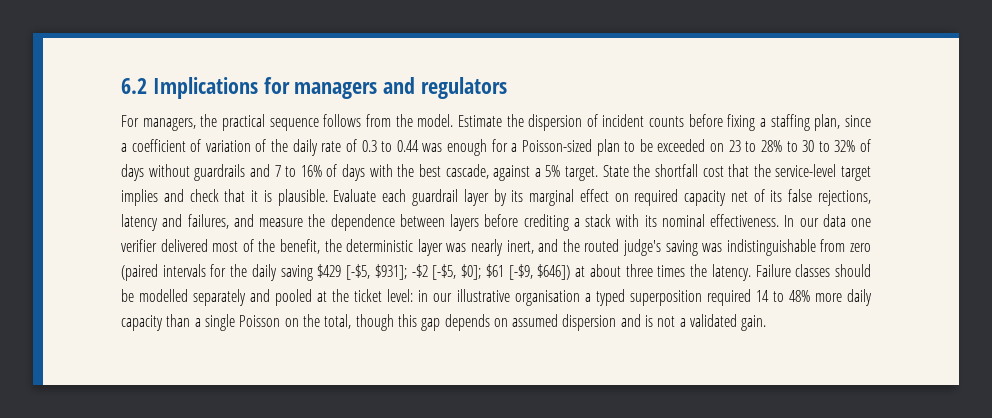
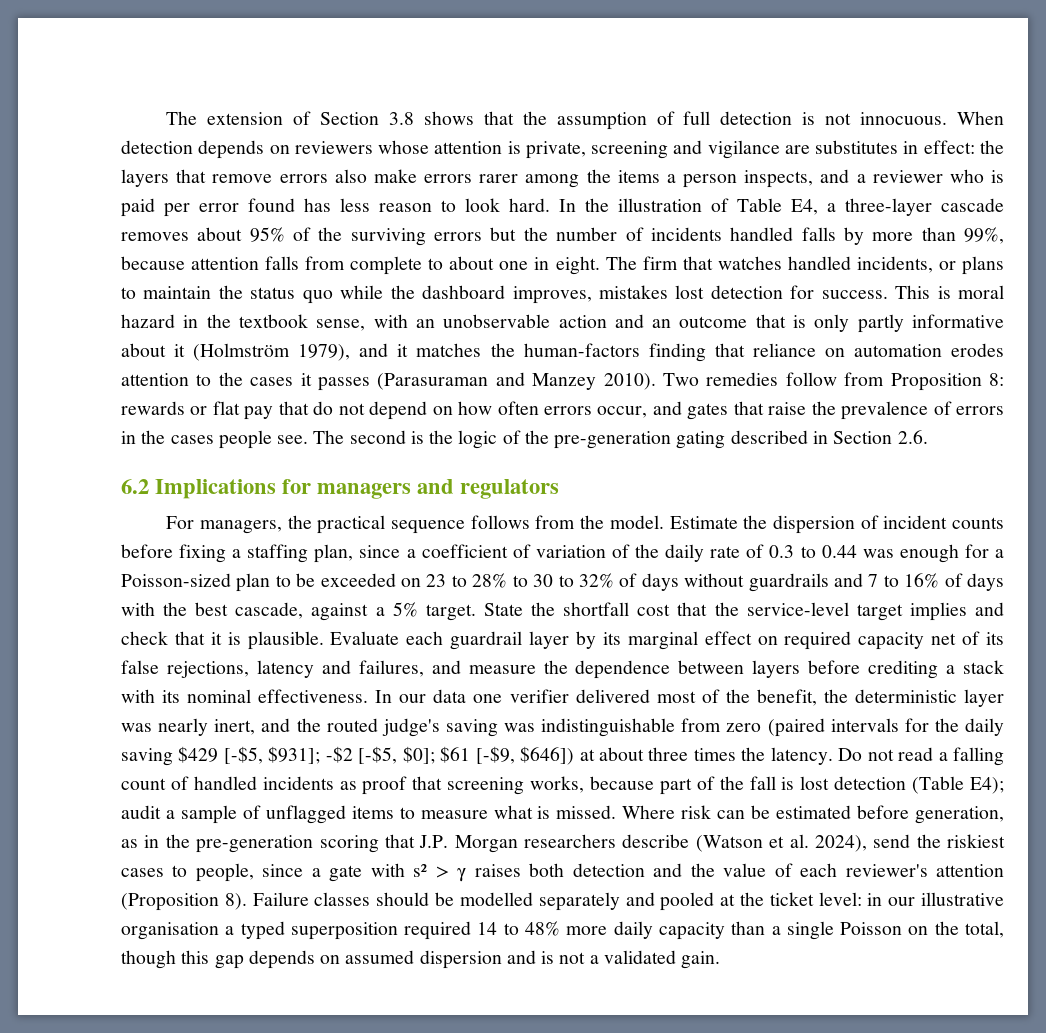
(121, 86) none -> [166,111,1004,130] [121,140,1004,159] [121,169,1004,188] [121,198,1004,217] [121,227,1005,246] [121,256,1004,275] [121,285,1004,304] [121,314,1004,333] [121,343,1004,362] [121,372,1004,391] [121,401,1005,420] [121,430,928,449] The extension of Section 3.8 shows that the assumption of full detection is not innocuous. When detection depends on reviewers whose attention is private, screening and vigilance are substitutes in effect: the layers that remove errors also make errors rarer among the items a person inspects, and a reviewer who is paid per error found has less reason to look hard. In the illustration of Table E4, a three-layer cascade removes about 95% of the surviving errors but the number of incidents handled falls by more than 99%, because attention falls from complete to about one in eight. The firm that watches handled incidents, or plans to maintain the status quo while the dashboard improves, mistakes lost detection for success. This is moral hazard in the textbook sense, with an unobservable action and an outcome that is only partly informative about it (Holmström 1979), and it matches the human-factors finding that reliance on automation erodes attention to the cases it passes (Parasuraman and Manzey 2010). Two remedies follow from Proposition 8: rewards or flat pay that do not depend on how often errors occur, and gates that raise the prevalence of errors in the cases people see. The second is the logic of the pre-generation gating described in Section 2.6. //
(751, 272) none -> [838,747,1005,766] [121,776,1005,795] [121,805,1005,824] [121,834,1005,853] [121,863,1005,882] [121,893,247,911] Do not read a falling count of handled incidents as proof that screening works, because part of the fall is lost detection (Table E4); audit a sample of unflagged items to measure what is missed. Where risk can be estimated before generation, as in the pre-generation scoring that J.P. Morgan researchers describe (Watson et al. 2024), send the riskiest cases to people, since a gate with s² > γ raises both detection and the value of each reviewer's attention (Proposition 8).

